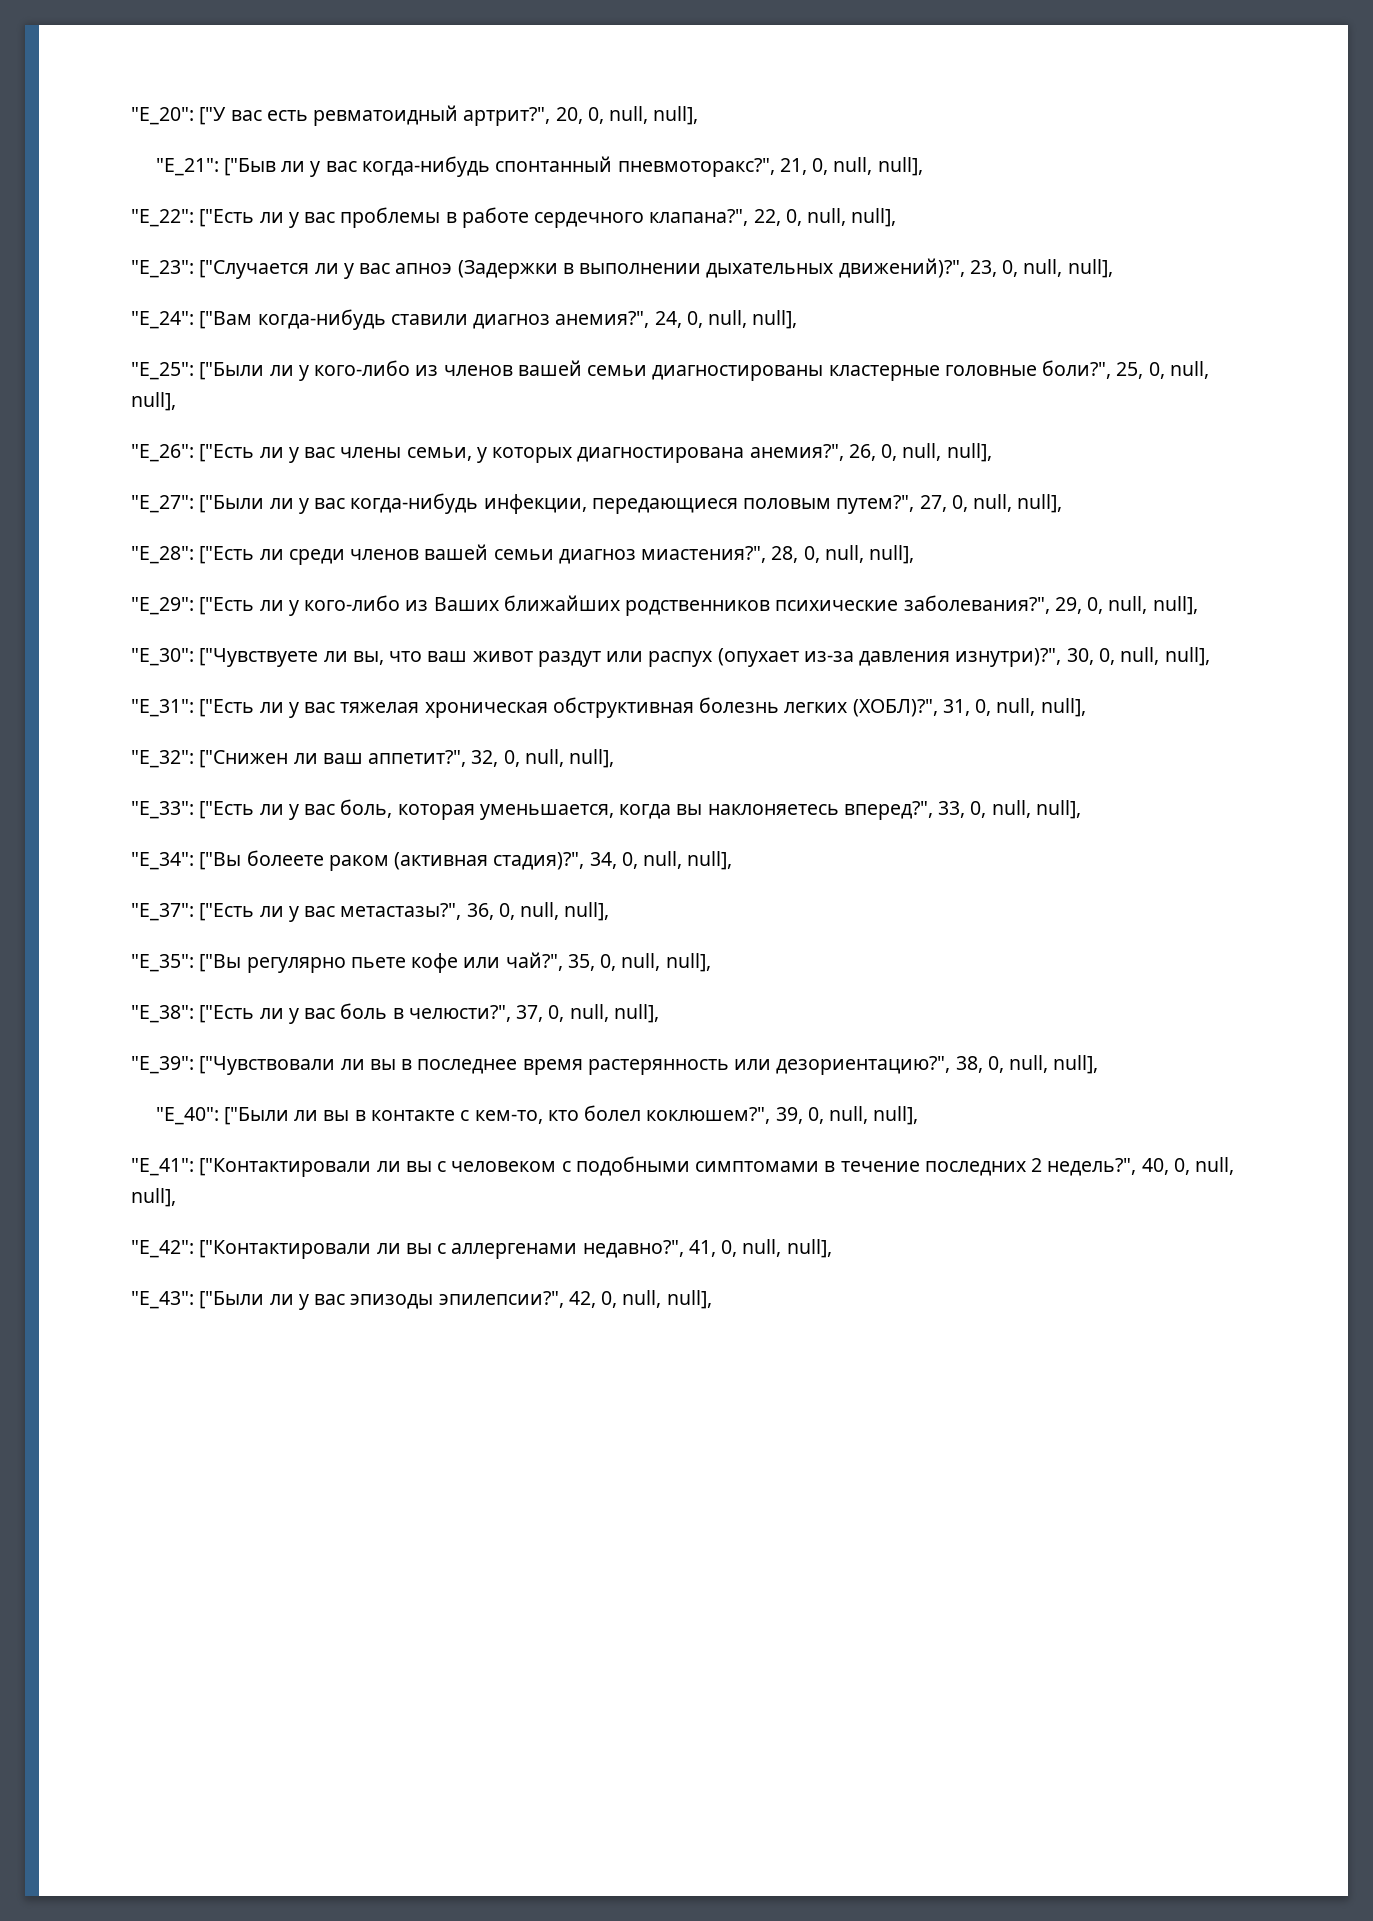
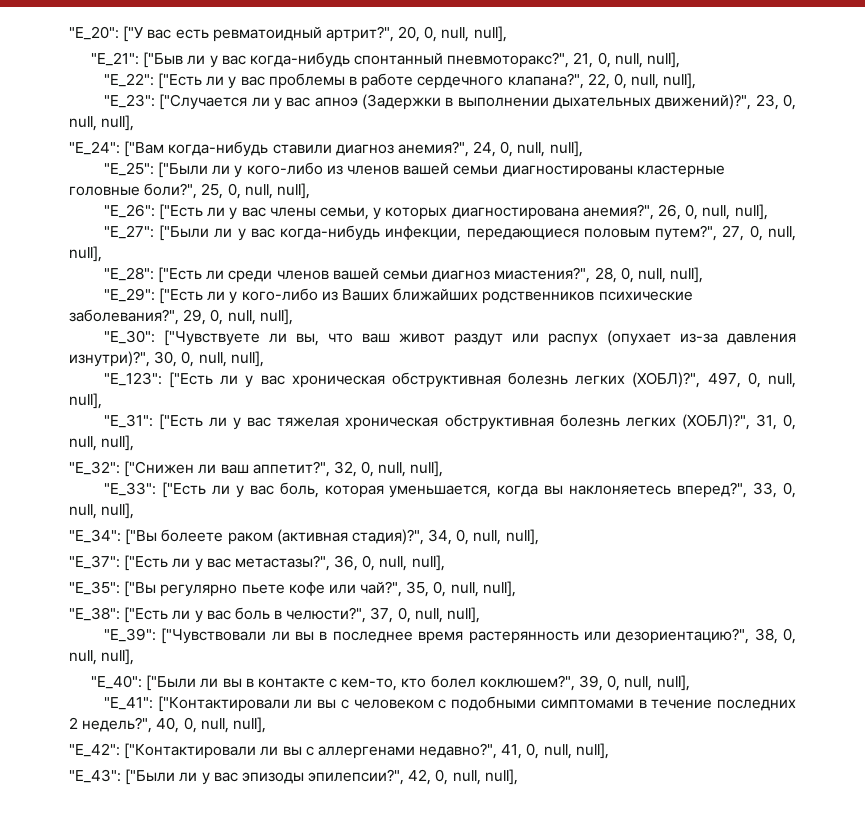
(1210, 656) none -> [103,372,796,388] [69,393,102,409] // "E_123": ["Есть ли у вас хроническая обструктивная болезнь легких (ХОБЛ)?", 497, 0, null, null],

